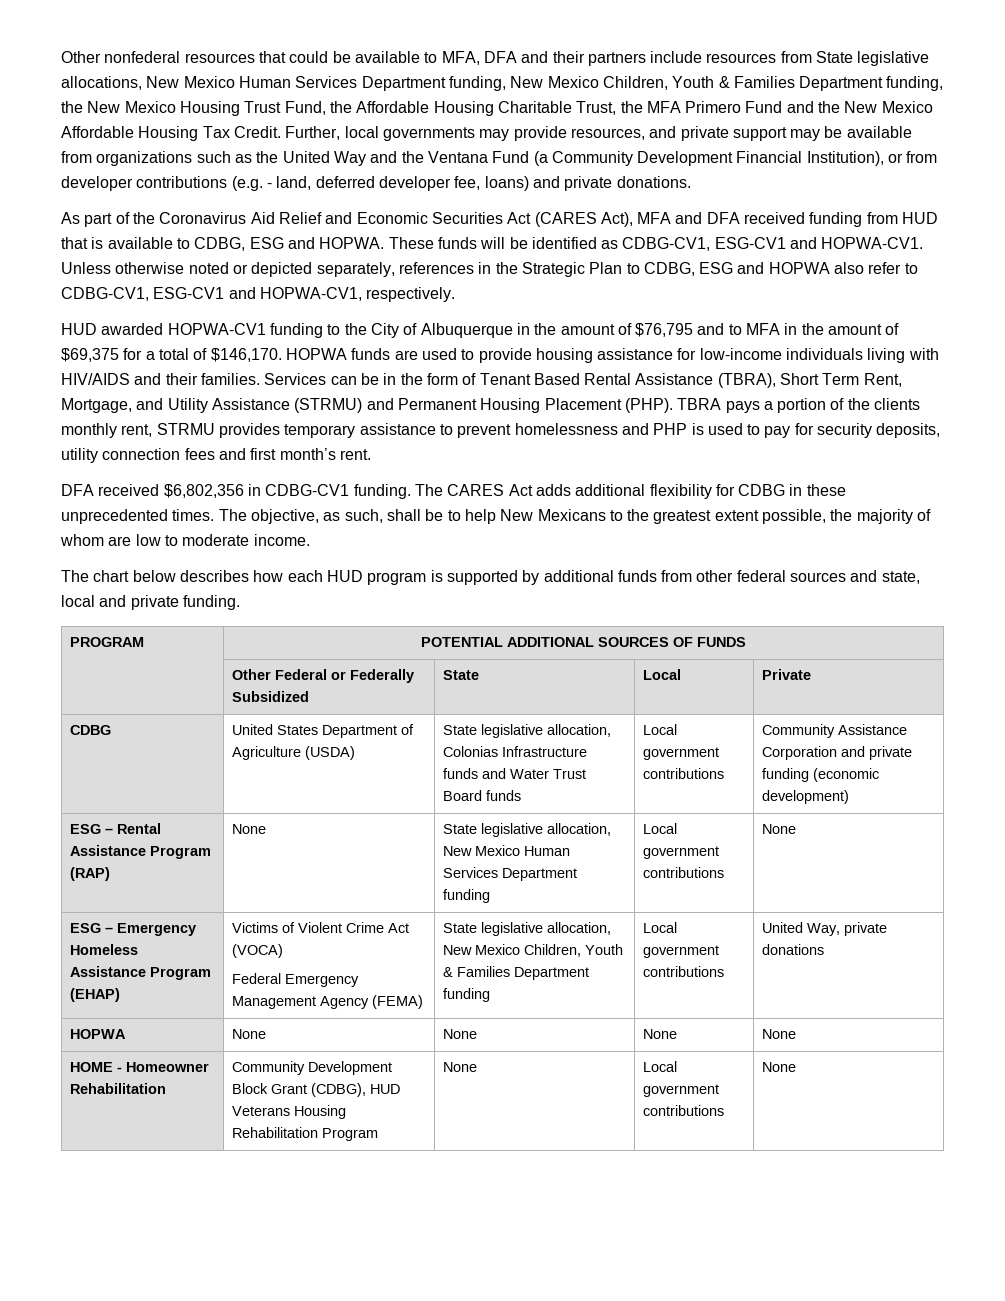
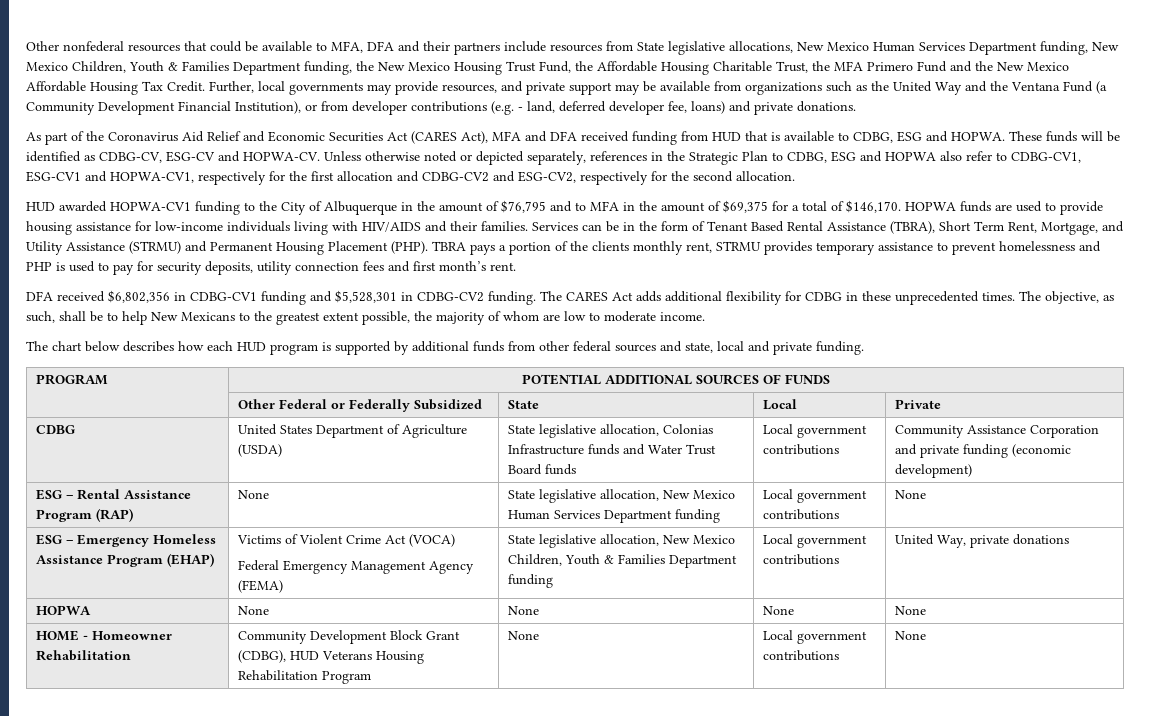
[622,237,924,251] CDBG-CV1, ESG-CV1 and HOPWA-CV1. -> [99,151,320,163] CDBG-CV, ESG-CV and HOPWA-CV.
[366,287,456,302] respectively. -> [198,171,795,185] respectively for the first allocation and CDBG-CV2 and ESG-CV2, respectively for the second allocation.
(350, 490) none -> [261,290,484,305] funding and $5,528,301 in CDBG-CV2

